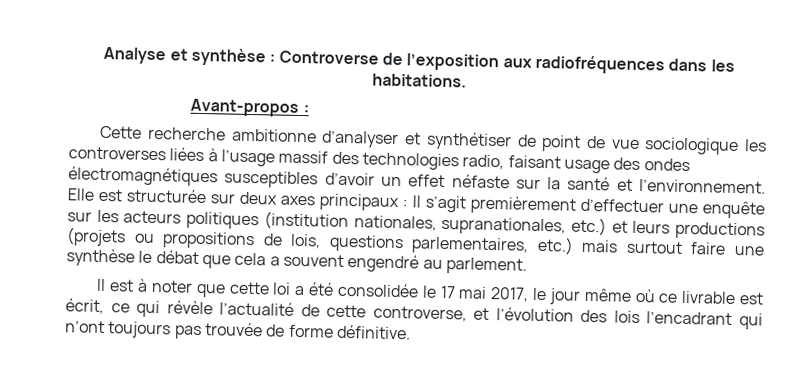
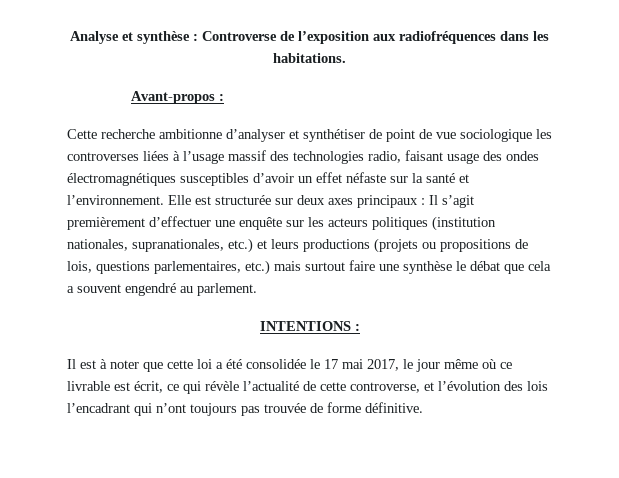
(527, 266) none -> [259,321,360,331] // INTENTIONS :

